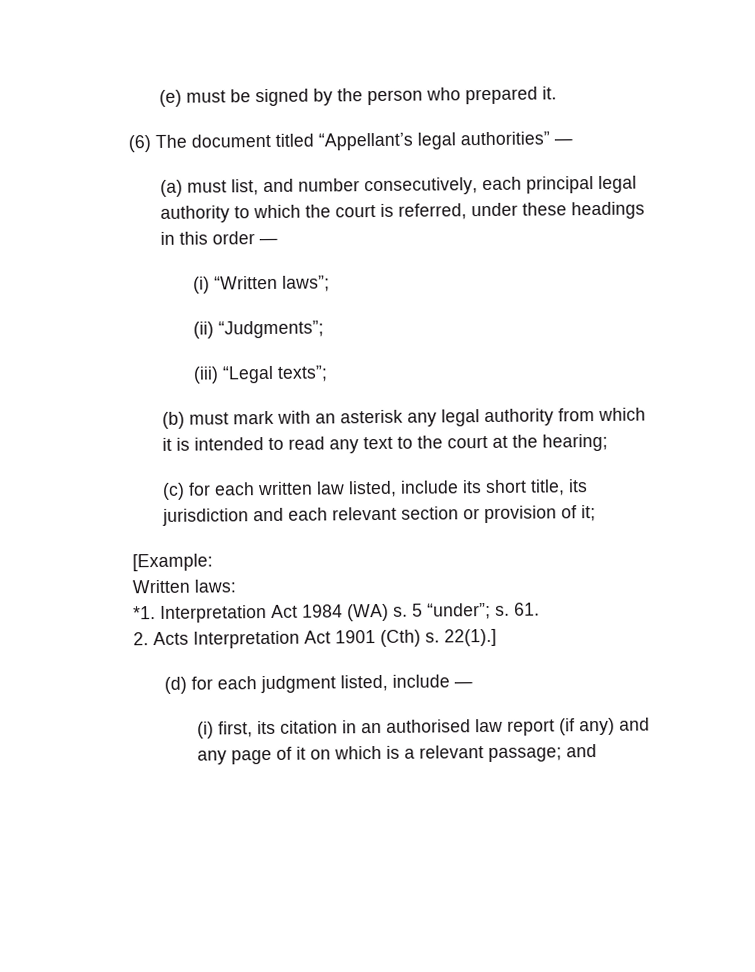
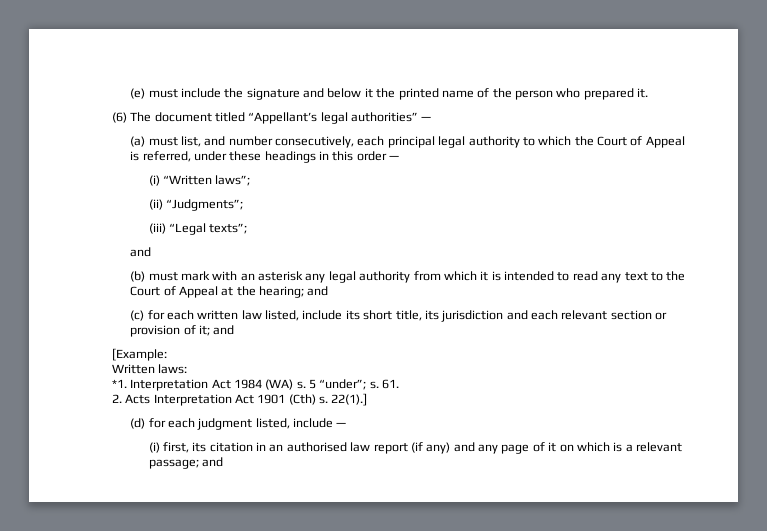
[230,88,334,107] be signed by -> [180,88,490,100] include the signature and below it the printed name of
[335,204,377,218] court -> [597,136,685,148] Court of Appeal
(328, 373) none -> [130,247,152,257] // and
[447,435,489,449] court -> [130,286,218,298] Court of Appeal
(609, 442) none -> [307,286,329,296] and
(597, 513) none -> [213,325,235,335] and

